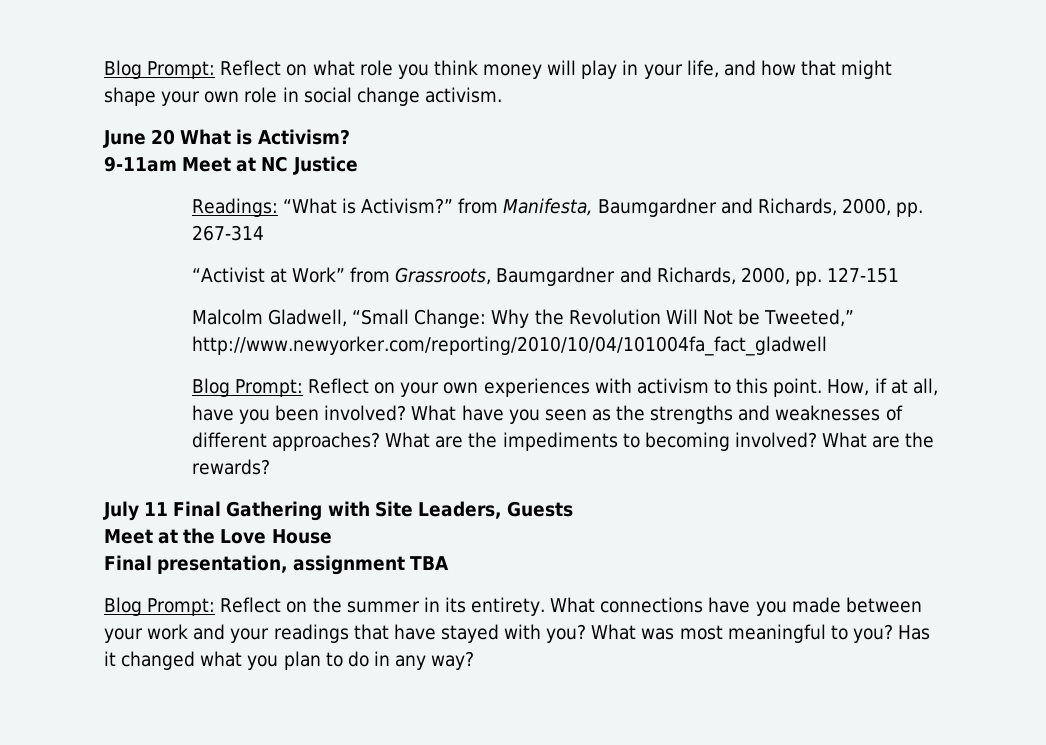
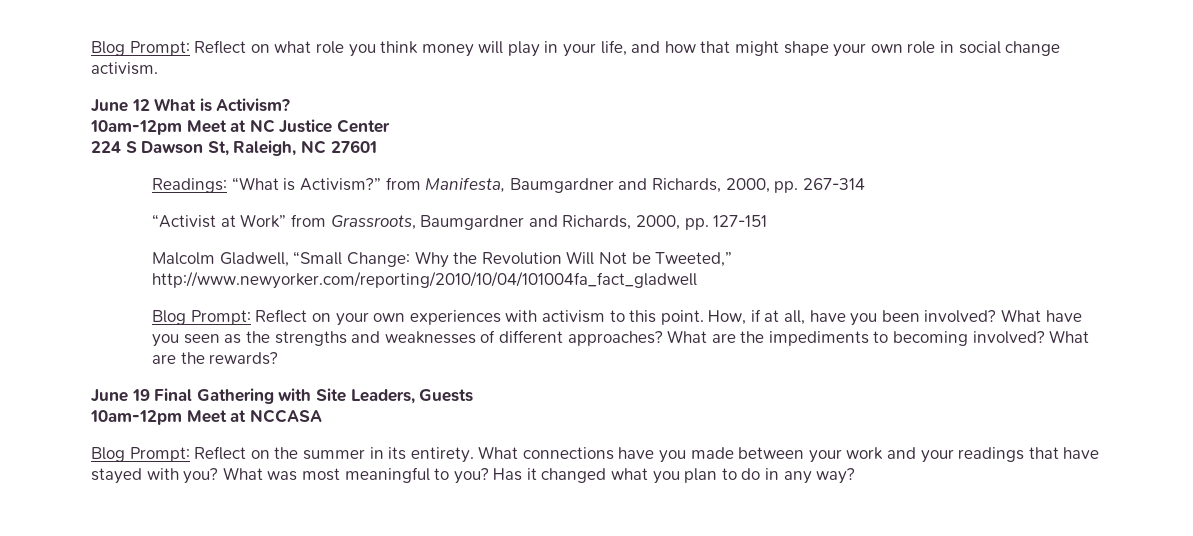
[151,129,176,145] 20 -> [131,99,150,111] 12
[104,156,177,172] 9-11am -> [90,120,182,135] 10am-12pm
(358, 165) none -> [336,119,390,133] [91,140,377,156] Center // 224 S Dawson St, Raleigh, NC 27601
[103,501,169,521] July 11 -> [91,389,150,402] June 19
[104,528,332,544] [104,555,450,575] Meet at the Love House // Final presentation, assignment TBA -> [90,409,322,425] 10am-12pm Meet at NCCASA

